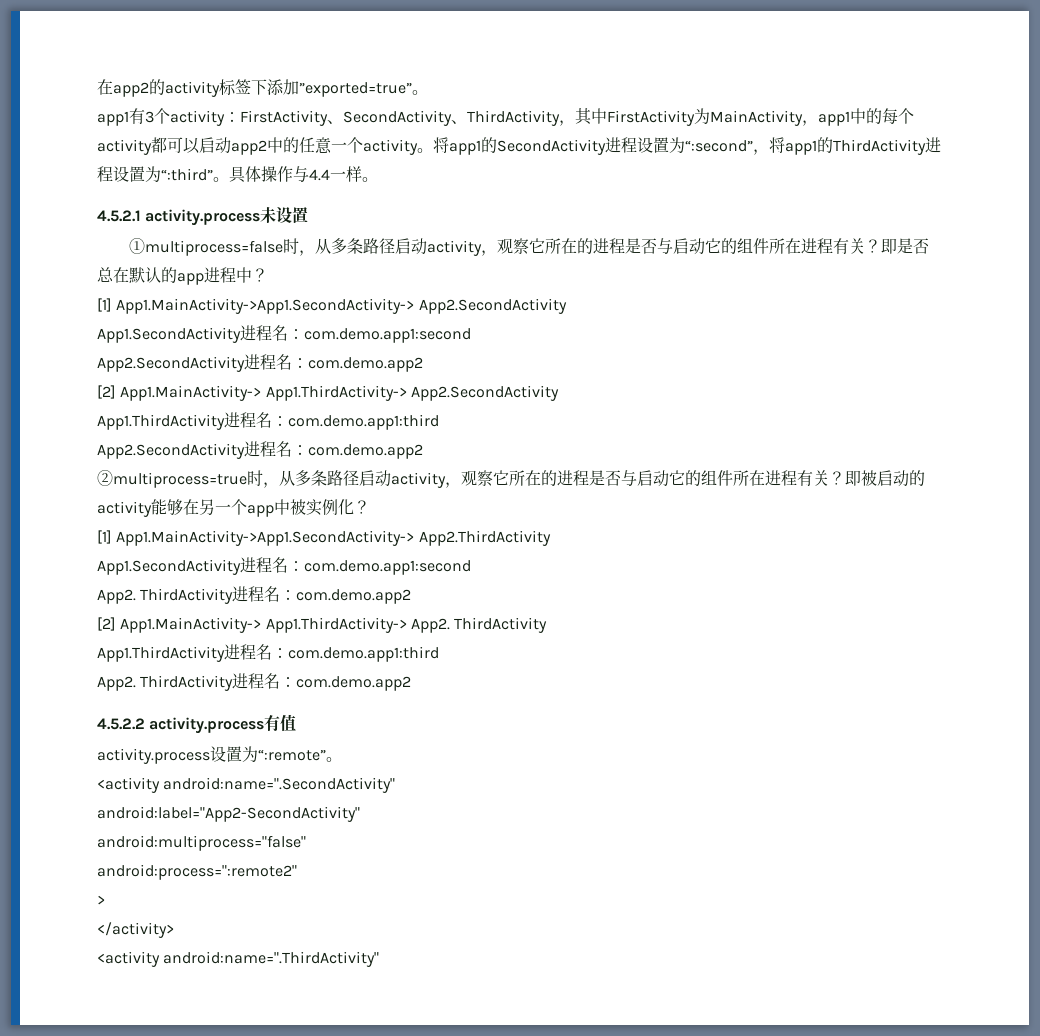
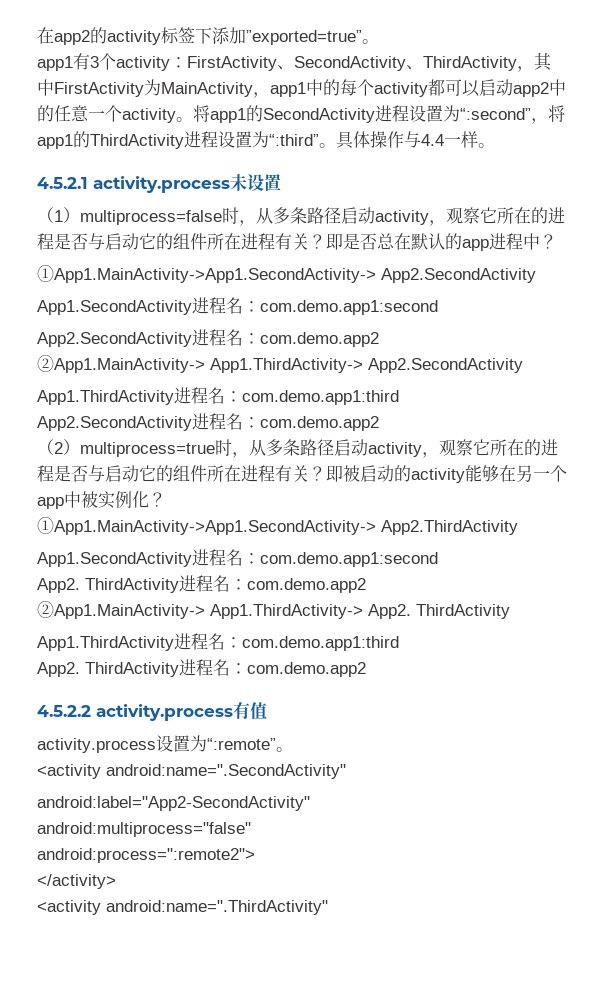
[128,238,283,256] ①multiprocess=false -> [37,207,222,225] （1）multiprocess=false
[97,298,415,314] [1] App1.MainActivity->App1.SecondActivity-> -> [37,265,376,283] ①App1.MainActivity->App1.SecondActivity->
[97,385,262,401] [2] App1.MainActivity-> -> [37,355,205,373] ②App1.MainActivity->
[97,470,247,488] ②multiprocess=true -> [37,439,215,457] （2）multiprocess=true
[97,530,415,546] [1] App1.MainActivity->App1.SecondActivity-> -> [37,517,376,535] ①App1.MainActivity->App1.SecondActivity->
[97,617,262,633] [2] App1.MainActivity-> -> [37,601,205,619] ②App1.MainActivity->
[97,864,297,880] [97,895,105,905] android:process=":remote2" // > -> [37,848,255,863] android:process=":remote2">

